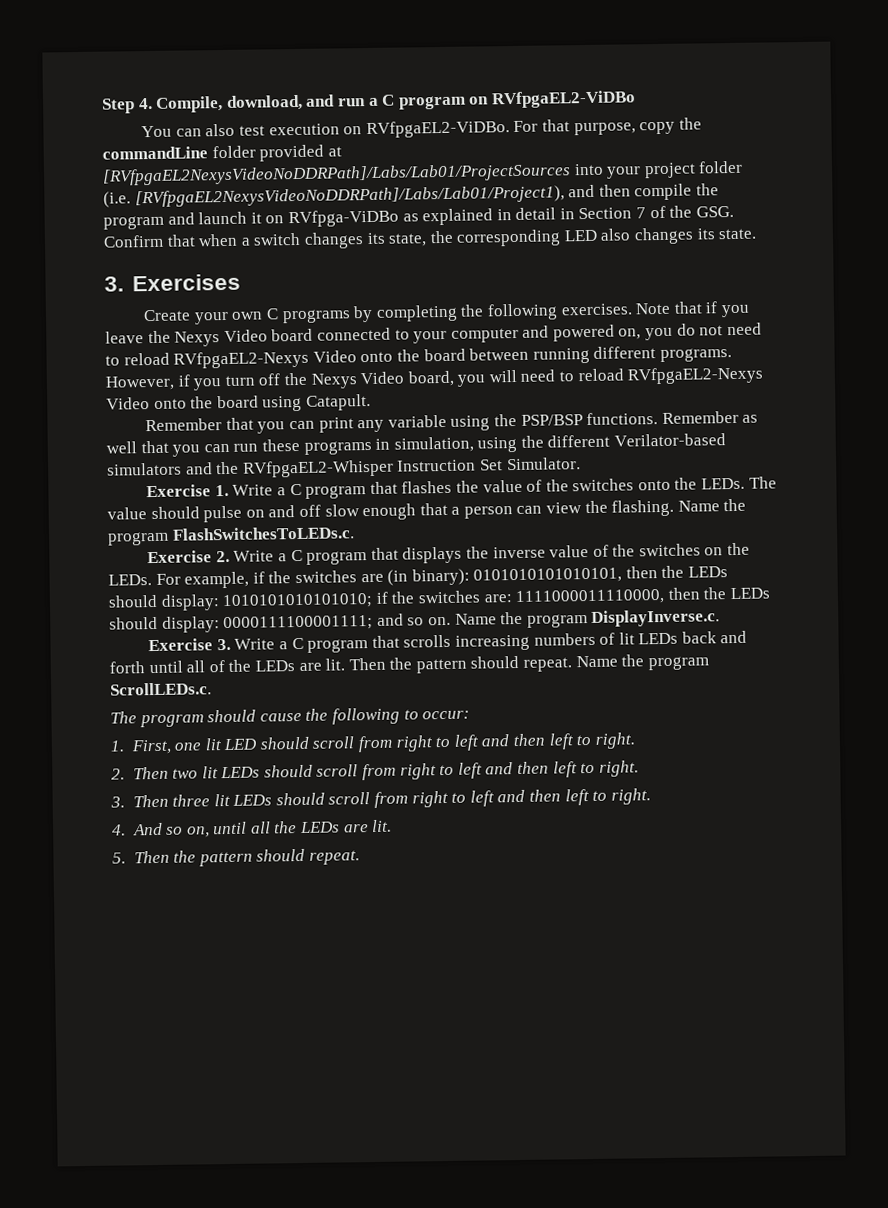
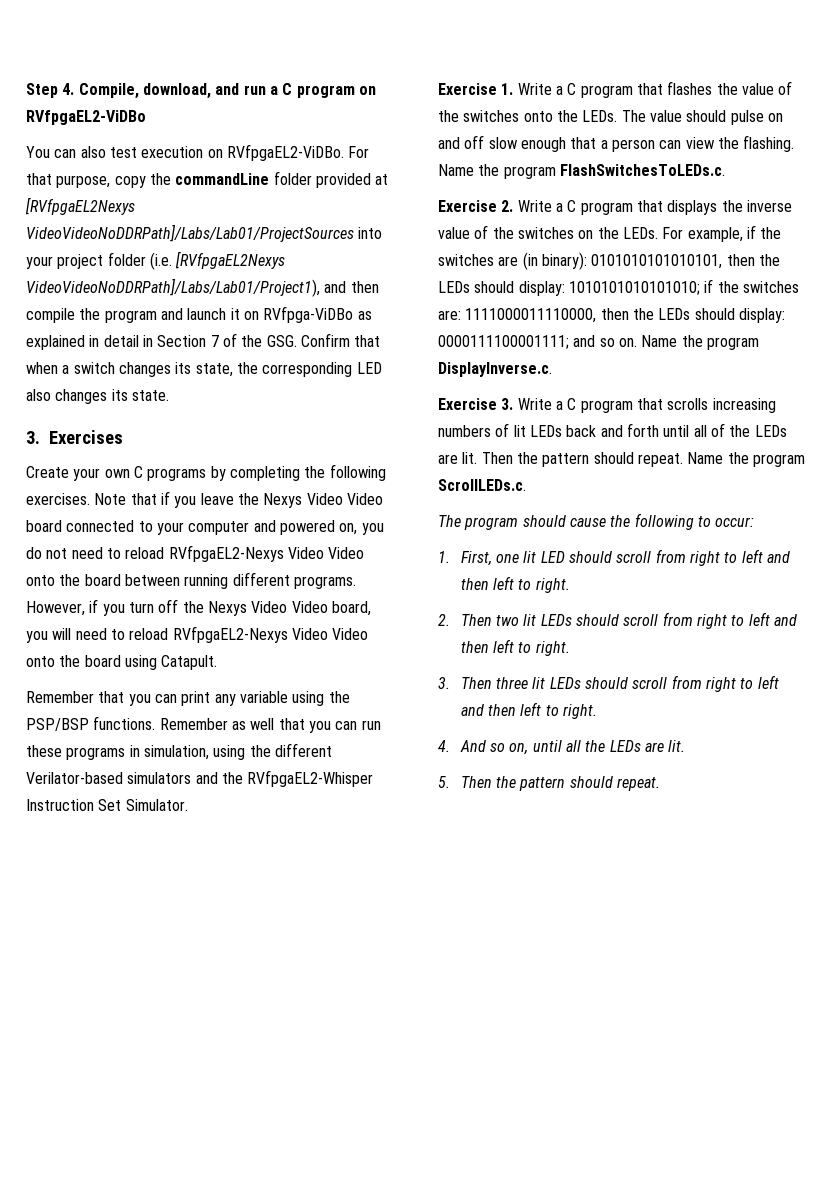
[102,163,571,186] [RVfpgaEL2NexysVideoNoDDRPath]/Labs/Lab01/ProjectSources -> [25,197,135,215] [26,224,354,242] [RVfpgaEL2Nexys VideoVideoNoDDRPath]/Labs/Lab01/ProjectSources
[134,185,565,208] [RVfpgaEL2NexysVideoNoDDRPath]/Labs/Lab01/Project1), -> [175,251,286,269] [26,278,320,297] [RVfpgaEL2Nexys VideoVideoNoDDRPath]/Labs/Lab01/Project1),
(268, 336) none -> [346,493,383,505] Video
(357, 356) none -> [328,547,365,559] Video
(405, 378) none -> [291,601,328,613] Video
(150, 403) none -> [332,628,369,640] Video

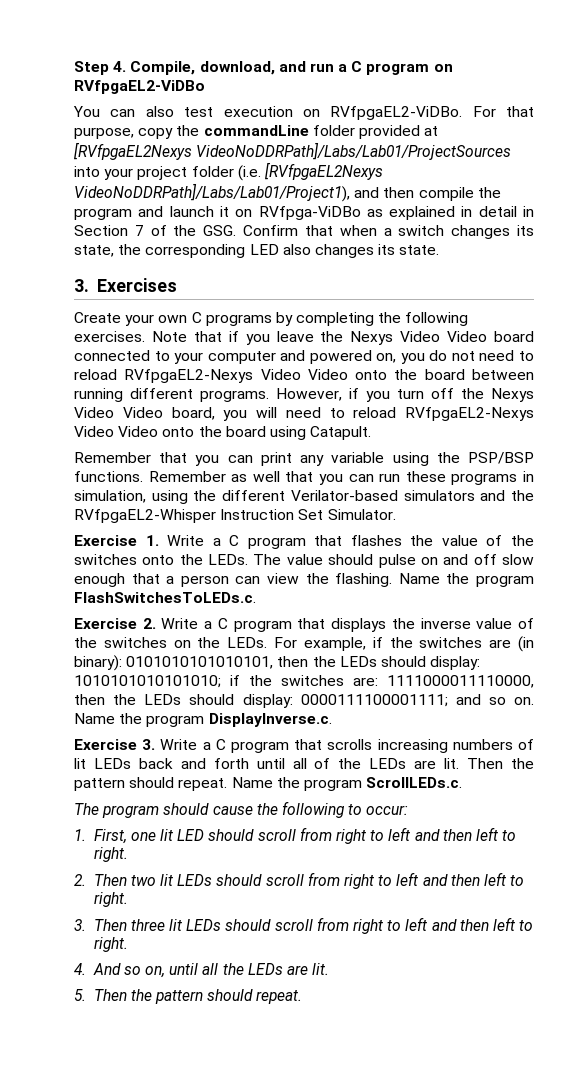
[26,224,354,242] VideoVideoNoDDRPath]/Labs/Lab01/ProjectSources -> [196,142,512,160] VideoNoDDRPath]/Labs/Lab01/ProjectSources
[26,278,320,297] VideoVideoNoDDRPath]/Labs/Lab01/Project1), -> [74,183,350,202] VideoNoDDRPath]/Labs/Lab01/Project1),

